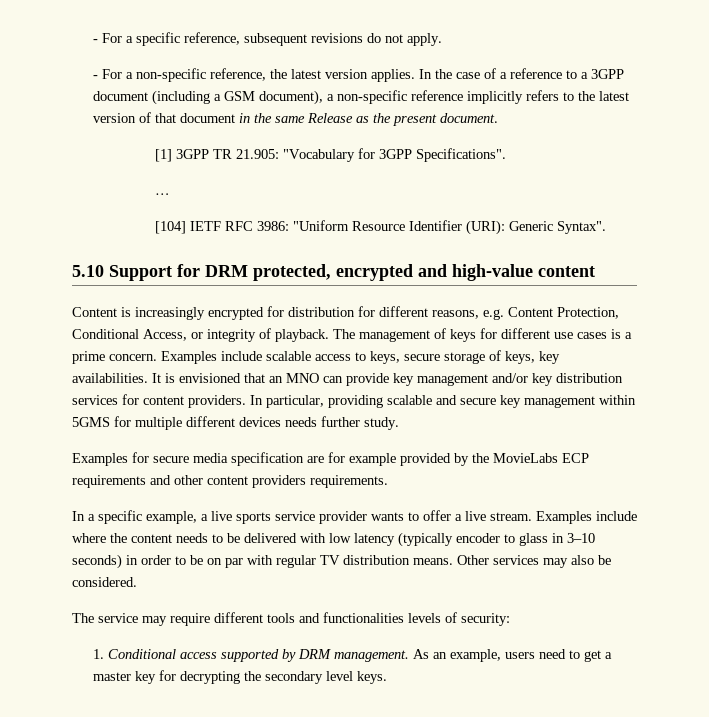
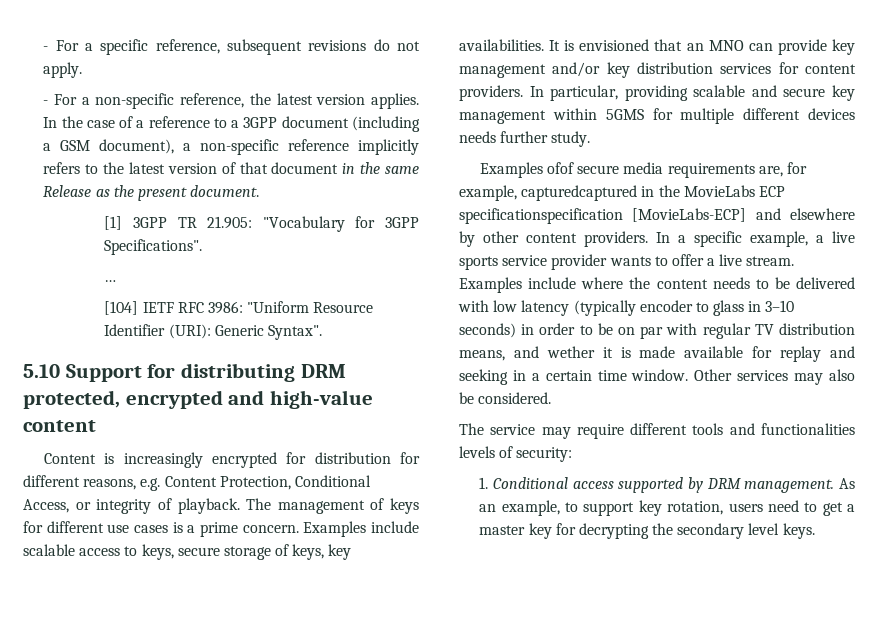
(200, 270) none -> [181,363,296,382] distributing
[132,452,149,463] for -> [546,162,574,174] ofof
[231,452,589,466] [72,475,388,488] specification are for example provided by the MovieLabs ECP requirements and other content providers requirements. // -> [667,162,807,178] [459,185,785,201] [459,208,855,224] [459,231,648,247] requirements are, for example, capturedcaptured in the MovieLabs ECP specificationspecification [MovieLabs-ECP] and elsewhere by other content providers.
[413,558,453,565] means. -> [459,346,855,362] [459,369,689,385] means, and wether it is made available for replay and seeking in a certain time window.
(501, 655) none -> [565,500,724,516] to support key rotation,

